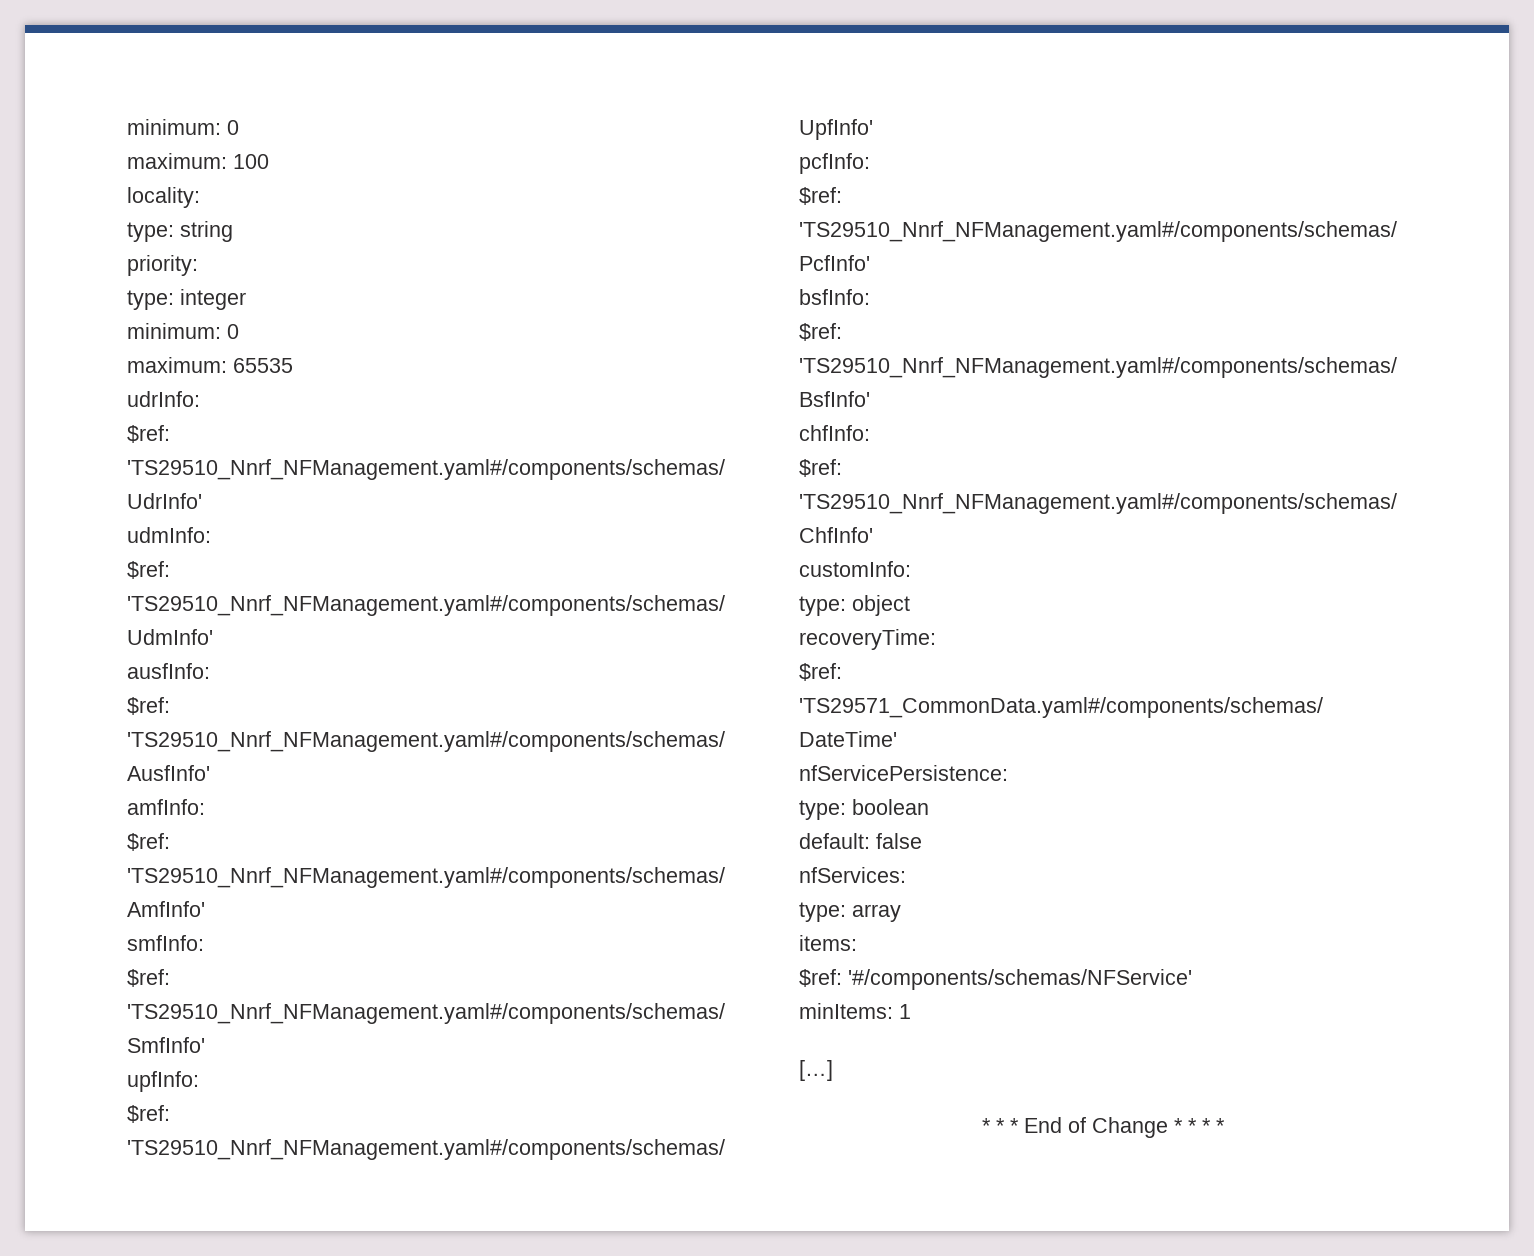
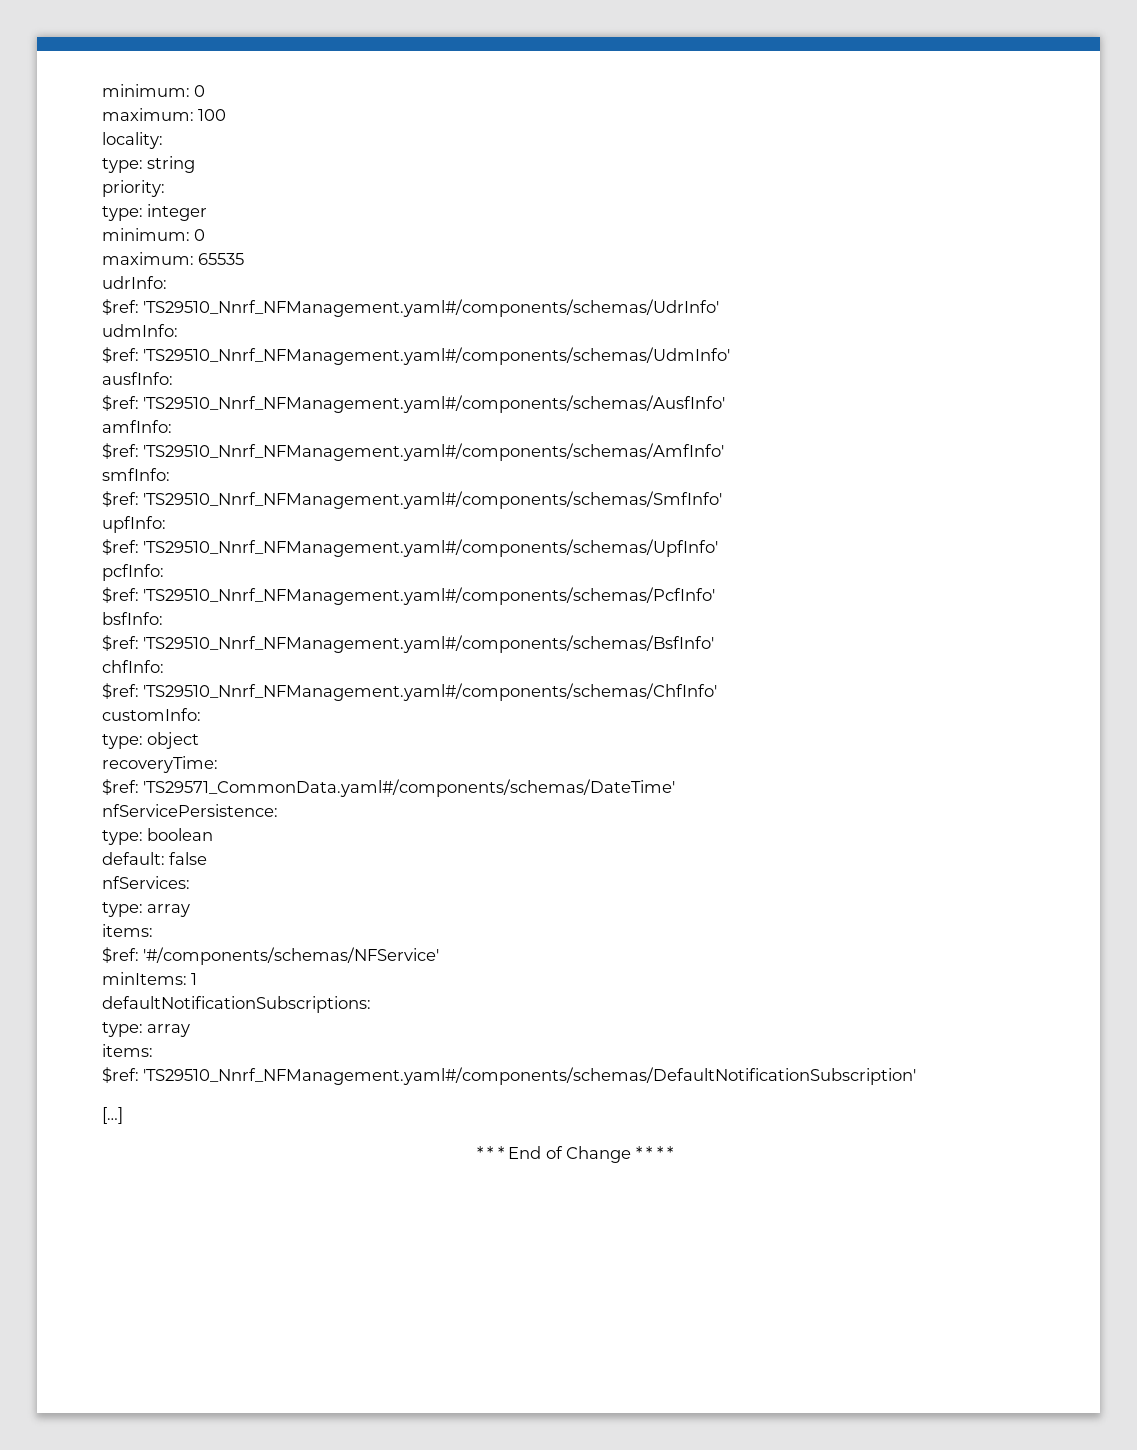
(911, 1011) none -> [102,996,371,1013] [102,1022,191,1037] [102,1044,153,1057] [102,1067,917,1085] // defaultNotificationSubscriptions: // type: array // items: // $ref: 'TS29510_Nnrf_NFManagement.yaml#/components/schemas/DefaultNotificationSubscription'

